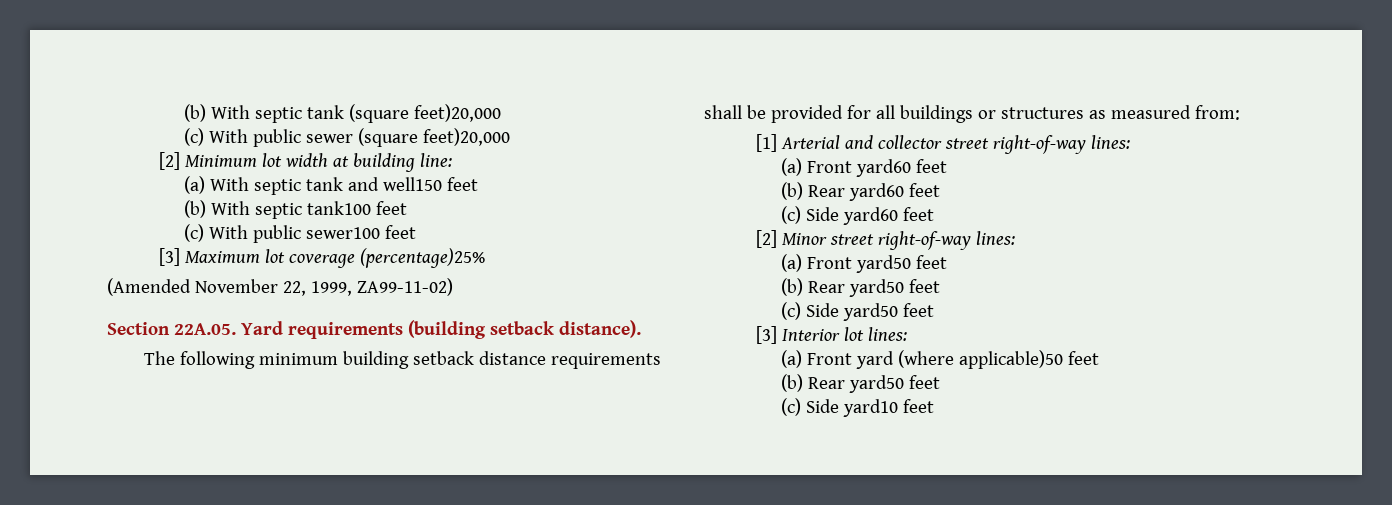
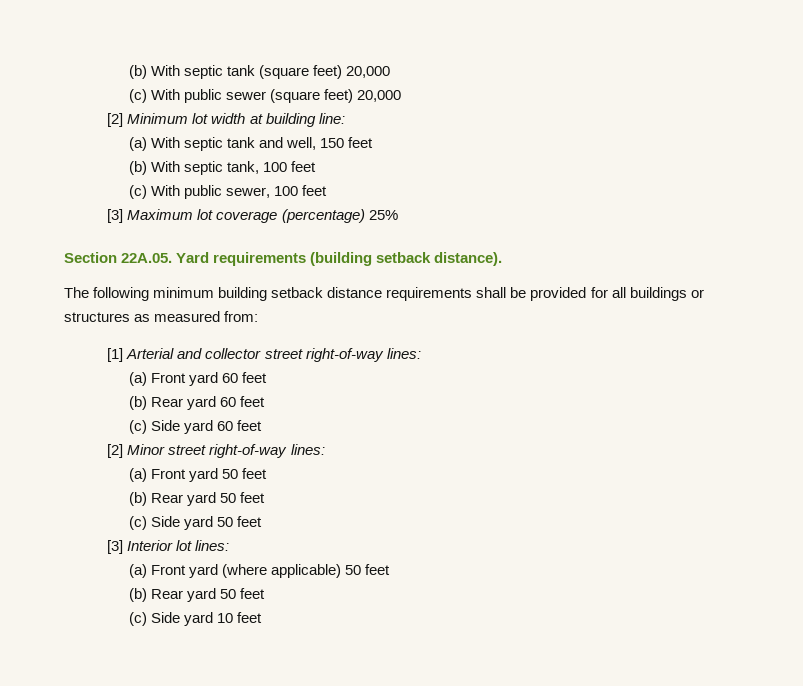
[414,104,502,122] feet)20,000 -> [313,65,391,79] feet) 20,000
[423,128,511,146] feet)20,000 -> [324,89,402,103] feet) 20,000
[383,177,443,191] well150 -> [286,137,345,150] well, 150
[307,201,372,215] tank100 -> [227,161,288,174] tank, 100
[306,227,381,239] sewer100 -> [226,186,299,198] sewer, 100
[359,248,485,268] [107,278,453,296] (percentage)25% // (Amended November 22, 1999, ZA99-11-02) -> [281,209,398,223] (percentage) 25%
[856,159,948,177] [781,182,941,201] [781,206,899,225] yard60 feet // (b) Rear yard60 feet // (c) Side yard60 -> [189,372,268,386] [129,396,266,410] [129,420,234,434] yard 60 feet // (b) Rear yard 60 feet // (c) Side yard 60
[856,255,948,273] [781,278,941,297] [781,302,899,321] yard50 feet // (b) Rear yard50 feet // (c) Side yard50 -> [189,468,268,482] [129,492,266,506] [129,516,234,530] yard 50 feet // (b) Rear yard 50 feet // (c) Side yard 50
[959,350,1100,369] [781,374,941,393] [781,398,899,417] applicable)50 feet // (b) Rear yard50 feet // (c) Side yard10 -> [271,564,391,578] [129,588,266,602] [129,612,234,626] applicable) 50 feet // (b) Rear yard 50 feet // (c) Side yard 10

